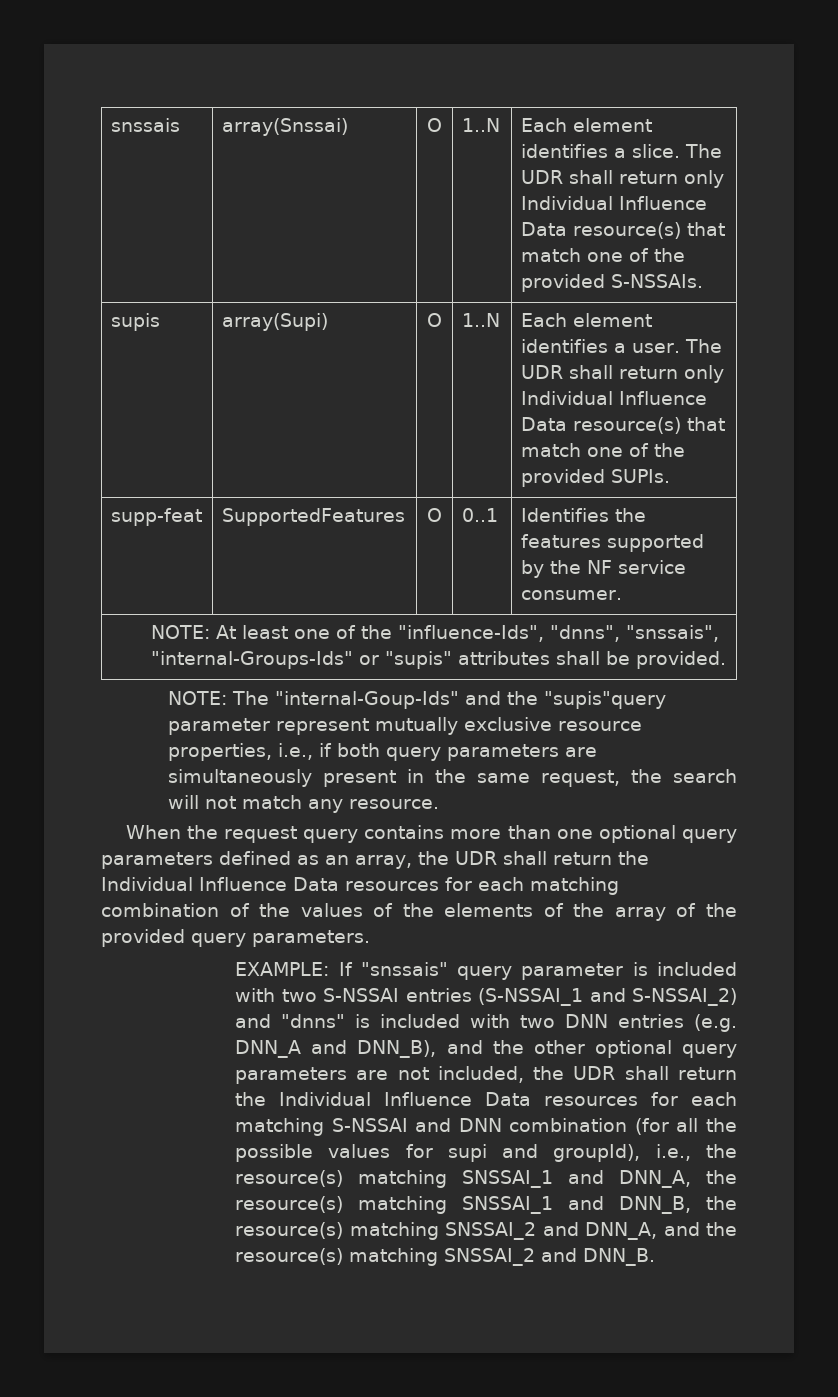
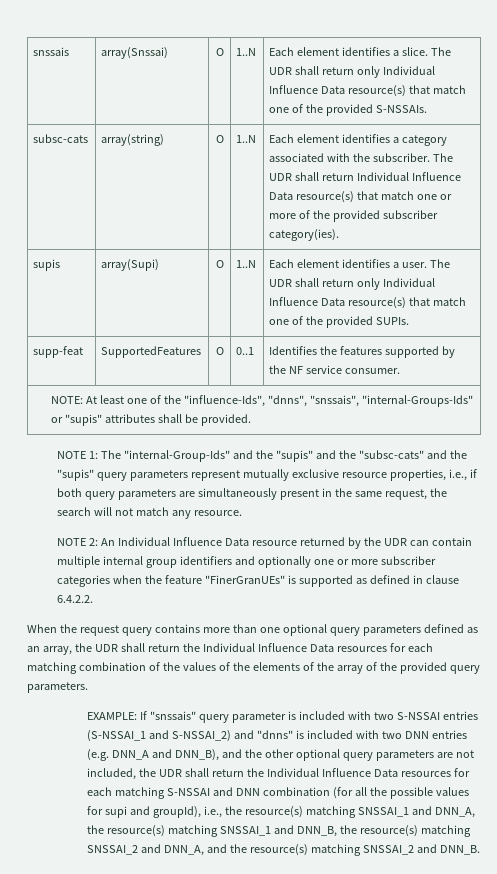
(703, 281) none -> [33,134,89,143] [101,134,165,146] [215,135,224,143] [236,135,257,143] [269,134,448,146] [269,153,454,162] [269,172,462,181] [269,191,453,203] [269,210,439,222] [269,229,340,241] // subsc-cats | array(string) | O | 1..N | Each element identifies a category associated with the subscriber. The UDR shall return Individual Influence Data resource(s) that match one or more of the provided subscriber category(ies).
[168,691,667,709] [168,718,271,735] NOTE: The "internal-Goup-Ids" and the "supis"query parameter -> [57,450,467,462] [57,469,188,481] NOTE 1: The "internal-Group-Ids" and the "supis" and the "subsc-cats" and the "supis" query parameters
(440, 804) none -> [57,537,472,549] [57,556,436,568] [57,575,459,587] [57,595,94,603] // NOTE 2: An Individual Influence Data resource returned by the UDR can contain multiple internal group identifiers and optionally one or more subscriber categories when the feature "FinerGranUEs" is supported as defined in clause 6.4.2.2.

